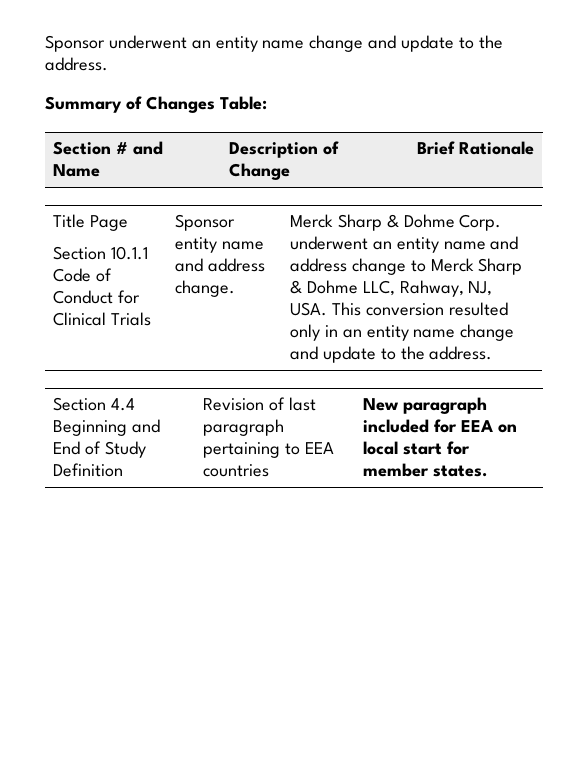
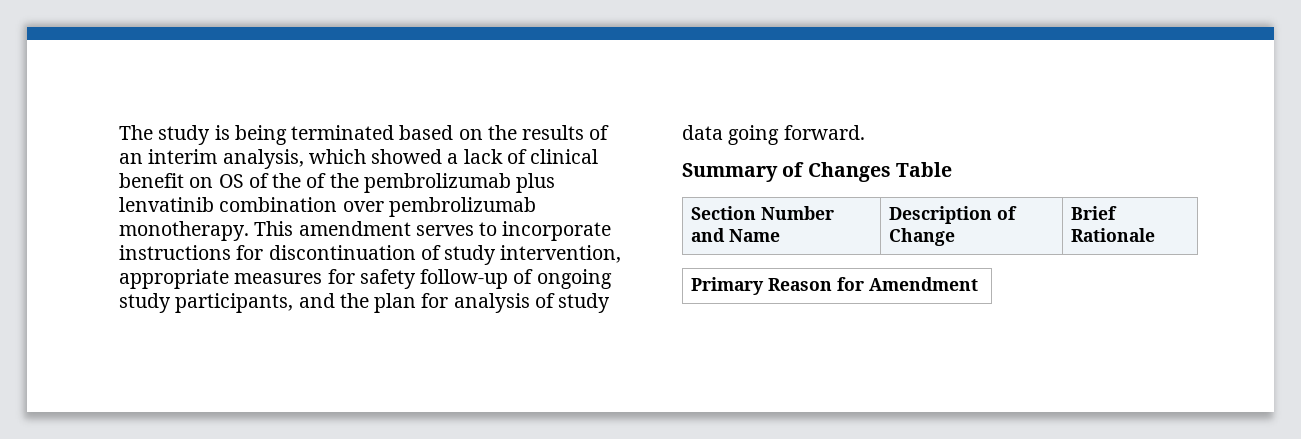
[45,35,503,52] [45,57,108,71] Sponsor underwent an entity name change and update to the address. -> [119,125,610,145] [119,149,599,169] [119,173,556,193] [119,197,536,217] [119,221,612,241] [119,245,622,265] [119,269,612,289] [119,293,611,313] [682,125,865,145] The study is being terminated based on the results of an interim analysis, which showed a lack of clinical benefit on OS of the of the pembrolizumab plus lenvatinib combination over pembrolizumab monotherapy. This amendment serves to incorporate instructions for discontinuation of study intervention, appropriate measures for safety follow-up of ongoing study participants, and the plan for analysis of study data going forward.
[219,96,267,110] [52,141,128,155] Table: // Section # -> [895,162,952,177] [691,206,835,220] Table // Section Number
[52,214,128,231] [52,246,148,260] [52,268,112,282] [52,290,140,304] [52,312,151,326] [174,214,235,231] [174,237,264,253] [174,258,265,272] [174,280,235,297] [289,214,502,231] [289,236,519,253] [289,258,523,275] [289,280,493,297] [289,302,508,316] [289,324,515,341] [289,346,493,363] [52,397,135,411] [52,419,160,436] [52,441,146,458] [52,463,123,477] [202,397,316,411] [202,419,284,436] [202,442,334,458] [202,464,269,477] [362,397,487,414] [362,419,517,433] [362,441,470,455] [362,463,487,477] Title Page // Section 10.1.1 Code of Conduct for Clinical Trials | Sponsor entity name and address change. | Merck Sharp & Dohme Corp. underwent an entity name and address change to Merck Sharp & Dohme LLC, Rahway, NJ, USA. This conversion resulted only in an entity name change and update to the address. // Section 4.4 Beginning and End of Study Definition | Revision of last paragraph pertaining to EEA countries | New paragraph included for EEA on local start for member states. -> [691,277,979,295] Primary Reason for Amendment

